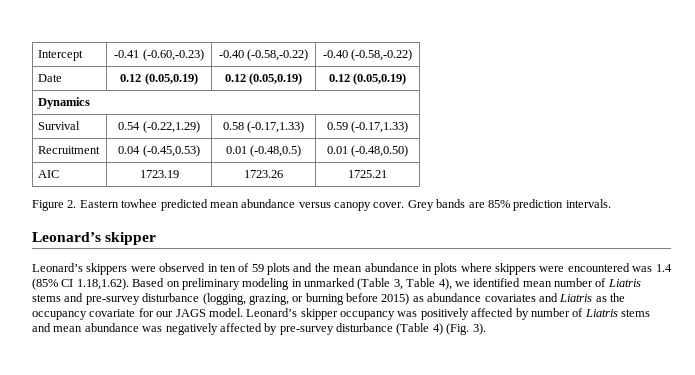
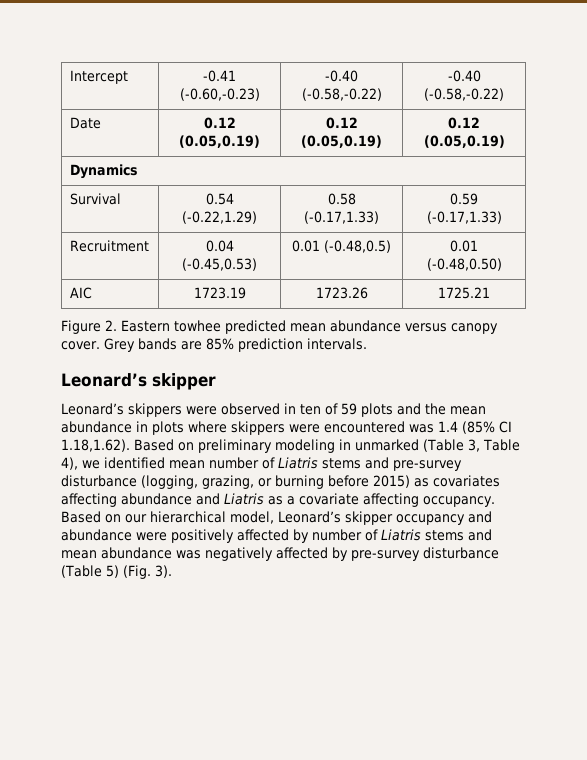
[427,293,625,302] [32,308,418,320] abundance covariates and Liatris as the occupancy covariate for our JAGS model. Leonard’s skipper occupancy was -> [433,475,500,487] [61,493,495,507] [61,511,492,525] [61,529,167,541] covariates affecting abundance and Liatris as a covariate affecting occupancy. Based on our hierarchical model, Leonard’s skipper occupancy and abundance were
[432,323,443,335] 4) -> [105,565,119,578] 5)

